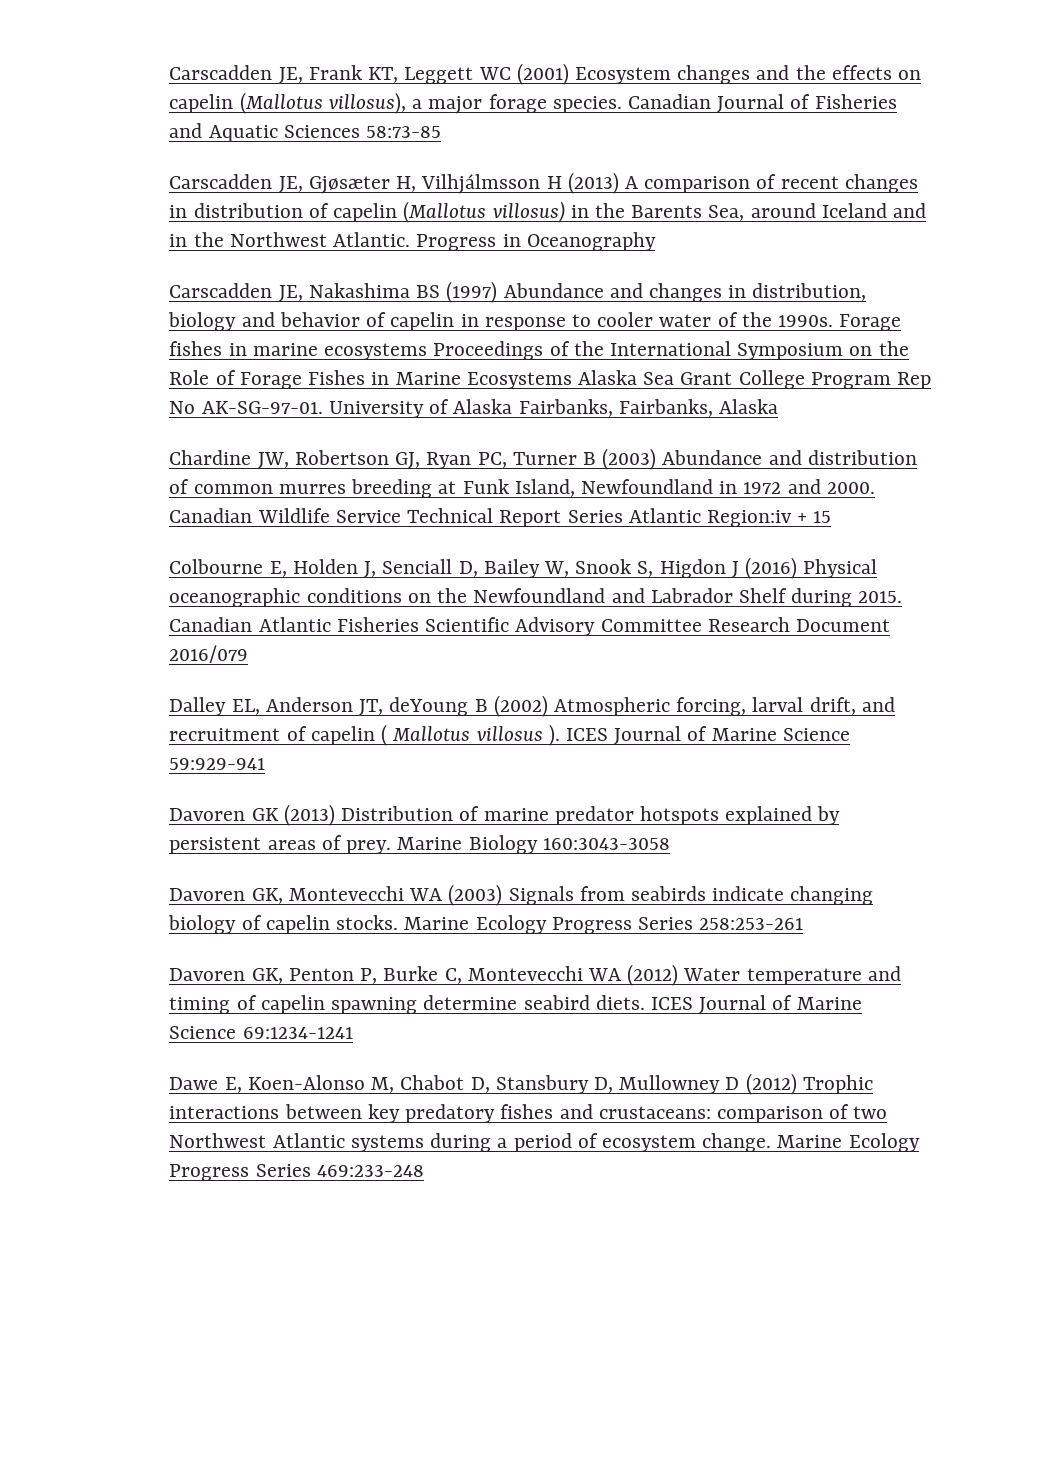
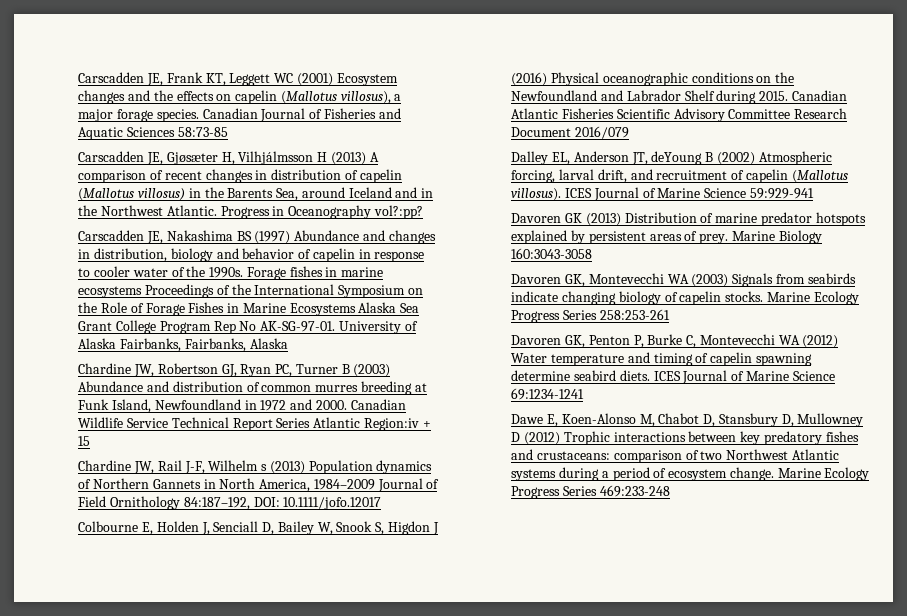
(656, 241) none -> [373,205,423,219] vol?:pp?
(832, 517) none -> [78,460,433,474] [78,478,440,492] [78,496,382,510] // Chardine JW, Rail J-F, Wilhelm s (2013) Population dynamics of Northern Gannets in North America, 1984–2009 Journal of Field Ornithology 84:187–192, DOI: 10.1111/jofo.12017
[381,724,560,746] ( Mallotus villosus ). -> [791,170,848,183] [511,188,562,201] (Mallotus villosus).

